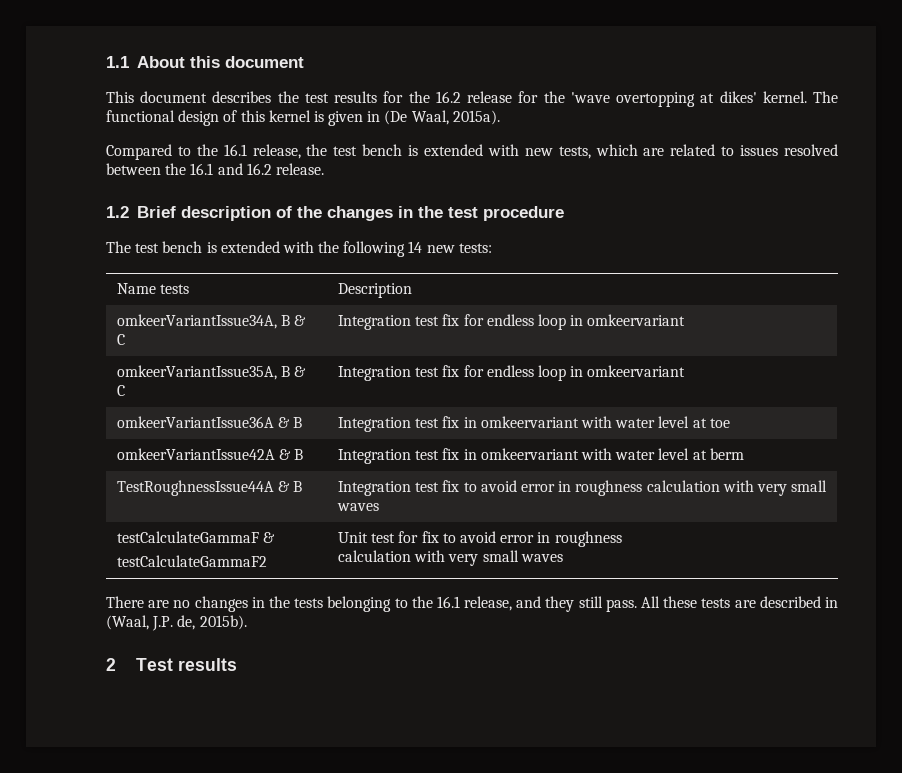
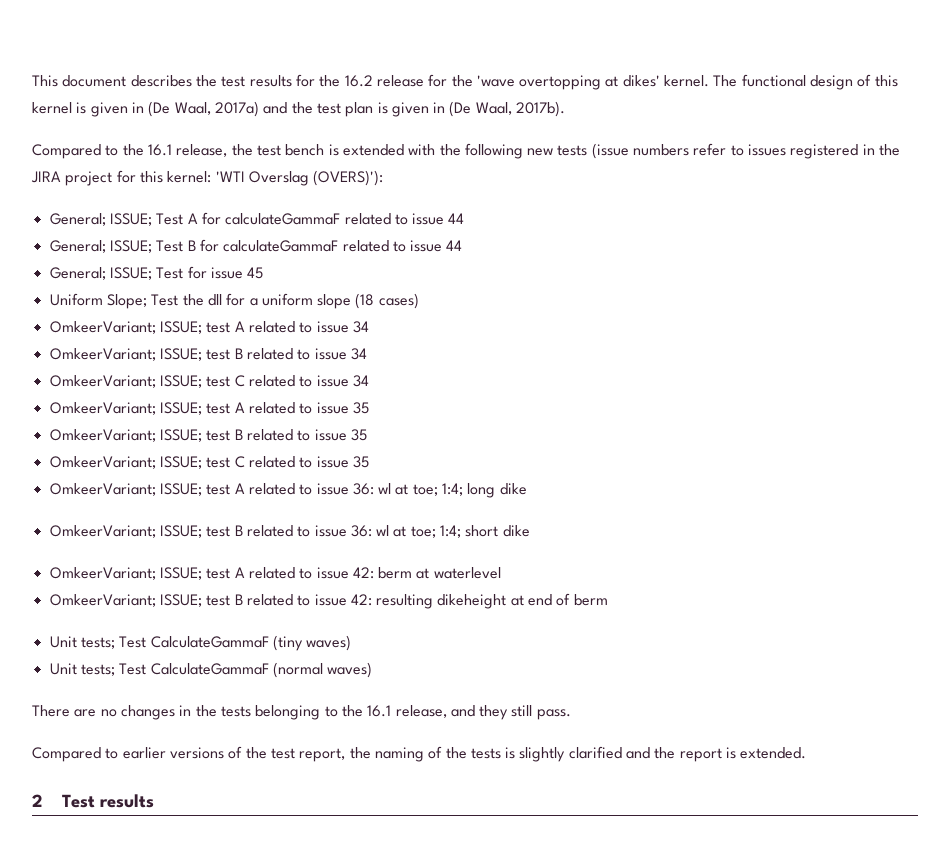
[106,56,304,68] 1.1 About this document // -> (32, 81) none
[452,110,500,125] 2015a). -> [214,101,566,117] 2017a) and the test plan is given in (De Waal, 2017b).
[524,144,839,159] [106,163,324,175] [106,206,564,221] [106,241,492,257] [117,283,190,294] [338,283,413,298] [117,314,307,329] [117,334,126,345] [338,314,686,330] [117,365,307,380] [117,385,126,396] [338,365,686,381] [117,416,303,428] [338,416,730,432] [117,448,304,460] [338,448,744,464] [117,480,303,496] [338,480,828,496] [337,503,380,511] [117,531,276,543] [117,555,268,567] [338,531,622,547] [338,550,563,566] new tests, which are related to issues resolved between the 16.1 and 16.2 release. // 1.2 Brief description of the changes in the test procedure // The test bench is extended with the following 14 new tests: // Name tests | Description // omkeerVariantIssue34A, B & C | Integration test fix for endless loop in omkeervariant // omkeerVariantIssue35A, B & C | Integration test fix for endless loop in omkeervariant // omkeerVariantIssue36A & B | Integration test fix in omkeervariant with water level at toe // omkeerVariantIssue42A & B | Integration test fix in omkeervariant with water level at berm // TestRoughnessIssue44A & B | Integration test fix to avoid error in roughness calculation with very small waves // testCalculateGammaF & // testCalculateGammaF2 | Unit test for fix to avoid error in roughness // calculation with very small waves -> [439,143,901,159] [31,170,384,186] [49,212,465,226] [49,239,463,253] [49,266,264,280] [49,293,419,309] [49,321,369,334] [49,348,367,361] [49,375,369,388] [49,402,369,415] [49,429,367,442] [49,456,369,469] [49,483,527,498] [49,525,530,538] [49,567,501,580] [49,593,608,609] [49,635,352,651] [49,662,373,678] the following new tests (issue numbers refer to issues registered in the JIRA project for this kernel: 'WTI Overslag (OVERS)'): // General; ISSUE; Test A for calculateGammaF related to issue 44 // General; ISSUE; Test B for calculateGammaF related to issue 44 // General; ISSUE; Test for issue 45 // Uniform Slope; Test the dll for a uniform slope (18 cases) // OmkeerVariant; ISSUE; test A related to issue 34 // OmkeerVariant; ISSUE; test B related to issue 34 // OmkeerVariant; ISSUE; test C related to issue 34 // OmkeerVariant; ISSUE; test A related to issue 35 // OmkeerVariant; ISSUE; test B related to issue 35 // OmkeerVariant; ISSUE; test C related to issue 35 // OmkeerVariant; ISSUE; test A related to issue 36: wl at toe; 1:4; long dike // OmkeerVariant; ISSUE; test B related to issue 36: wl at toe; 1:4; short dike // OmkeerVariant; ISSUE; test A related to issue 42: berm at waterlevel // OmkeerVariant; ISSUE; test B related to issue 42: resulting dikeheight at end of berm // Unit tests; Test CalculateGammaF (tiny waves) // Unit tests; Test CalculateGammaF (normal waves)
[641,596,838,608] [106,615,247,631] All these tests are described in (Waal, J.P. de, 2015b). -> [32,746,807,762] // Compared to earlier versions of the test report, the naming of the tests is slightly clarified and the report is extended.

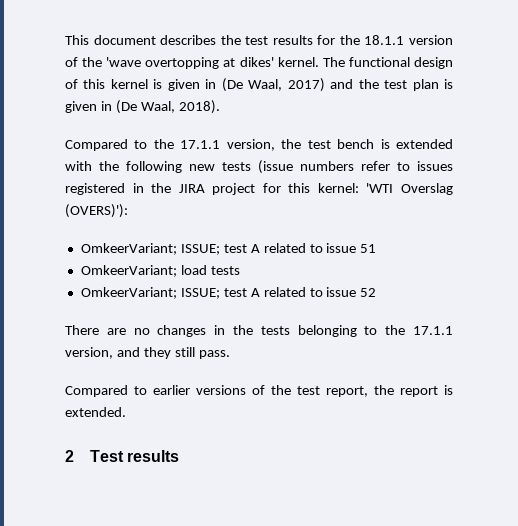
[344,74,448,87] 16.2 release for -> [364,35,453,45] [65,57,78,67] 18.1.1 version of
[214,101,259,117] 2017a) -> [287,78,325,92] 2017)
[516,101,566,117] 2017b). -> [178,100,220,114] 2018).
[147,144,228,157] 16.1 release, -> [180,139,275,151] 17.1.1 version,
[49,212,465,226] [49,239,463,253] [49,266,264,280] [49,293,419,309] [49,321,369,334] [49,348,367,361] [49,375,369,388] [49,402,369,415] [49,429,367,442] [49,456,369,469] [49,483,527,498] [49,525,530,538] [49,567,501,580] [49,593,608,609] [49,635,352,651] [49,662,373,678] General; ISSUE; Test A for calculateGammaF related to issue 44 // General; ISSUE; Test B for calculateGammaF related to issue 44 // General; ISSUE; Test for issue 45 // Uniform Slope; Test the dll for a uniform slope (18 cases) // OmkeerVariant; ISSUE; test A related to issue 34 // OmkeerVariant; ISSUE; test B related to issue 34 // OmkeerVariant; ISSUE; test C related to issue 34 // OmkeerVariant; ISSUE; test A related to issue 35 // OmkeerVariant; ISSUE; test B related to issue 35 // OmkeerVariant; ISSUE; test C related to issue 35 // OmkeerVariant; ISSUE; test A related to issue 36: wl at toe; 1:4; long dike // OmkeerVariant; ISSUE; test B related to issue 36: wl at toe; 1:4; short dike // OmkeerVariant; ISSUE; test A related to issue 42: berm at waterlevel // OmkeerVariant; ISSUE; test B related to issue 42: resulting dikeheight at end of berm // Unit tests; Test CalculateGammaF (tiny waves) // Unit tests; Test CalculateGammaF (normal waves) -> [80,243,377,255] [80,265,240,277] [80,287,377,299] OmkeerVariant; ISSUE; test A related to issue 51 // OmkeerVariant; load tests // OmkeerVariant; ISSUE; test A related to issue 52
[367,705,447,718] 16.1 release, -> [413,326,454,335] [65,347,113,359] 17.1.1 version,
[374,746,676,762] naming of the tests is slightly clarified and the -> (394, 390) none

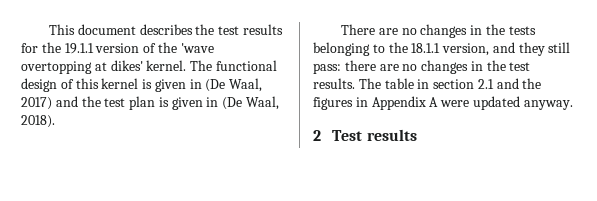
[364,35,405,45] 18.1.1 -> [64,43,94,54] 19.1.1
[65,139,454,151] [65,160,453,174] [65,183,453,195] [65,204,128,218] [80,243,377,255] [80,265,240,277] [80,287,377,299] // Compared to the 17.1.1 version, the test bench is extended with the following new tests (issue numbers refer to issues registered in the JIRA project for this kernel: 'WTI Overslag (OVERS)'): // OmkeerVariant; ISSUE; test A related to issue 51 // OmkeerVariant; load tests // OmkeerVariant; ISSUE; test A related to issue 52 -> (55, 121) none
[413,326,454,335] 17.1.1 -> [411,43,441,53] 18.1.1
[198,350,230,359] [65,385,453,397] [65,407,126,417] pass. // Compared to earlier versions of the test report, the report is extended. -> [313,60,531,74] [313,78,542,89] [313,96,573,110] pass: there are no changes in the test results. The table in section 2.1 and the figures in Appendix A were updated anyway.

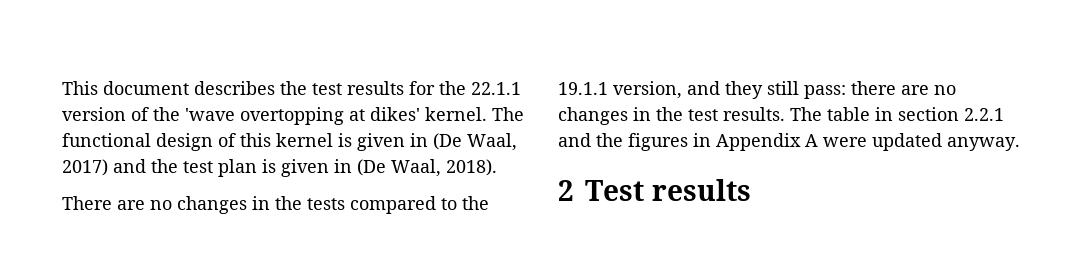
[64,43,94,54] 19.1.1 -> [471,82,521,95] 22.1.1
[313,42,370,56] belonging -> [350,196,436,214] compared
[411,43,441,53] 18.1.1 -> [558,82,608,95] 19.1.1
[477,79,494,89] 2.1 -> [964,108,1004,121] 2.2.1

